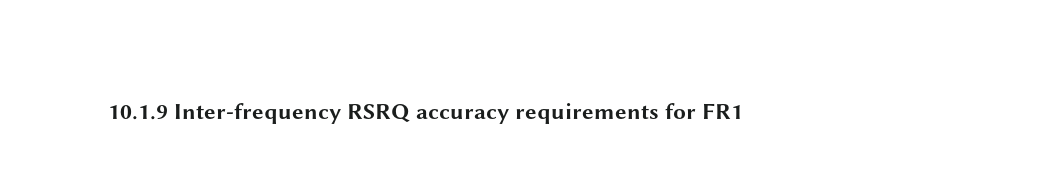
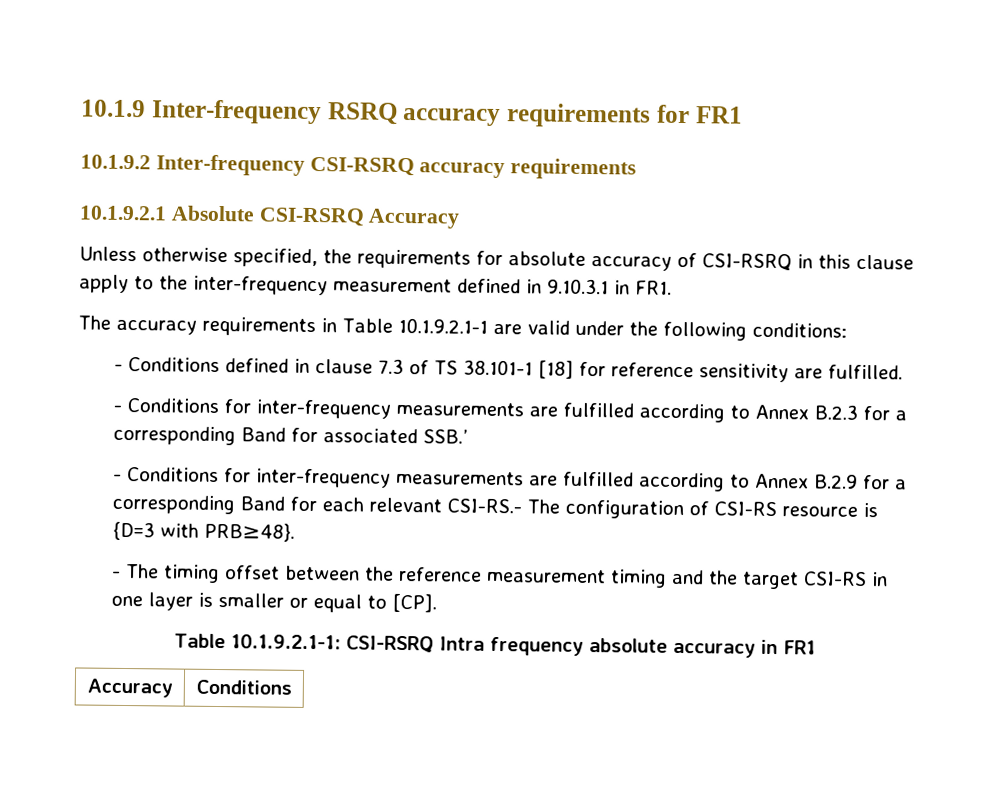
(744, 111) none -> [80,154,637,180] [79,205,461,229] [79,246,914,271] [79,274,672,296] [78,315,847,341] [114,357,904,383] [113,398,908,423] [113,425,469,446] [113,467,908,492] [112,494,879,520] [112,521,296,542] [112,564,889,590] [111,592,438,613] [173,633,816,658] [86,678,173,698] [195,679,292,695] // 10.1.9.2 Inter-frequency CSI-RSRQ accuracy requirements // 10.1.9.2.1 Absolute CSI-RSRQ Accuracy // Unless otherwise specified, the requirements for absolute accuracy of CSI-RSRQ in this clause apply to the inter-frequency measurement defined in 9.10.3.1 in FR1. // The accuracy requirements in Table 10.1.9.2.1-1 are valid under the following conditions: // - Conditions defined in clause 7.3 of TS 38.101-1 [18] for reference sensitivity are fulfilled. // - Conditions for inter-frequency measurements are fulfilled according to Annex B.2.3 for a corresponding Band for associated SSB.’ // - Conditions for inter-frequency measurements are fulfilled according to Annex B.2.9 for a corresponding Band for each relevant CSI-RS.- The configuration of CSI-RS resource is {D=3 with PRB≥48}. // - The timing offset between the reference measurement timing and the target CSI-RS in one layer is smaller or equal to [CP]. // Table 10.1.9.2.1-1: CSI-RSRQ Intra frequency absolute accuracy in FR1 // Accuracy | Conditions

